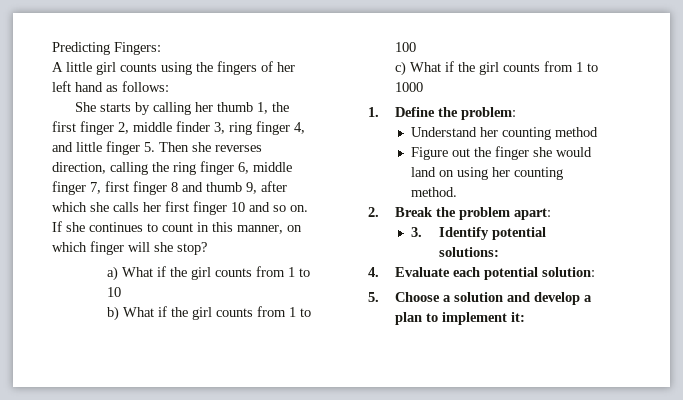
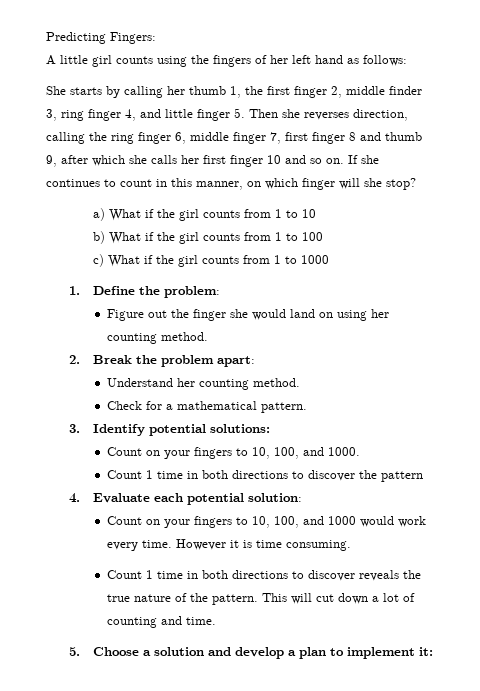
[411,127,599,140] // Understand her counting method -> (220, 292) none
[411,227,546,240] [438,247,499,257] 3. Identify potential solutions: -> [107,378,301,390] [107,401,308,413] [69,424,270,436] [107,447,361,459] [107,470,424,482] Understand her counting method. // Check for a mathematical pattern. // 3. Identify potential solutions: // Count on your fingers to 10, 100, and 1000. // Count 1 time in both directions to discover the pattern
(596, 272) none -> [107,516,427,528] [107,539,352,551] [107,570,422,581] [107,593,416,605] [107,616,217,628] // Count on your fingers to 10, 100, and 1000 would work every time. However it is time consuming. // Count 1 time in both directions to discover reveals the true nature of the pattern. This will cut down a lot of counting and time.

